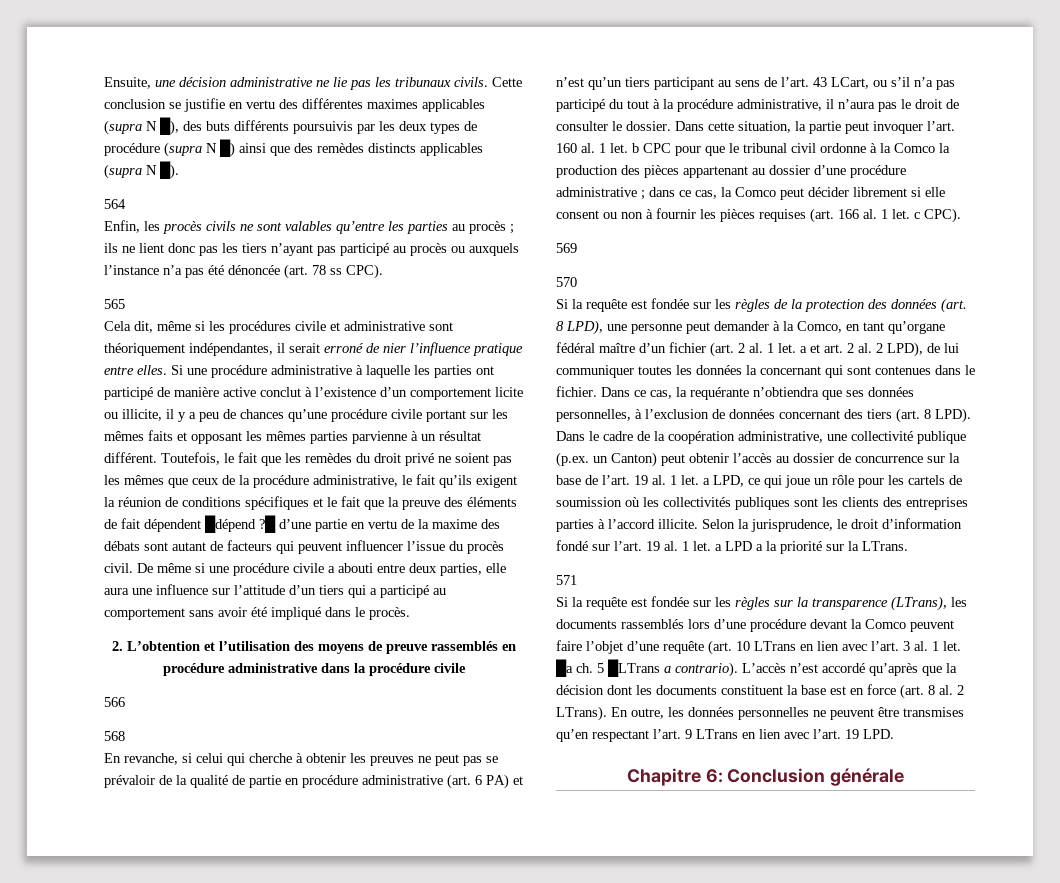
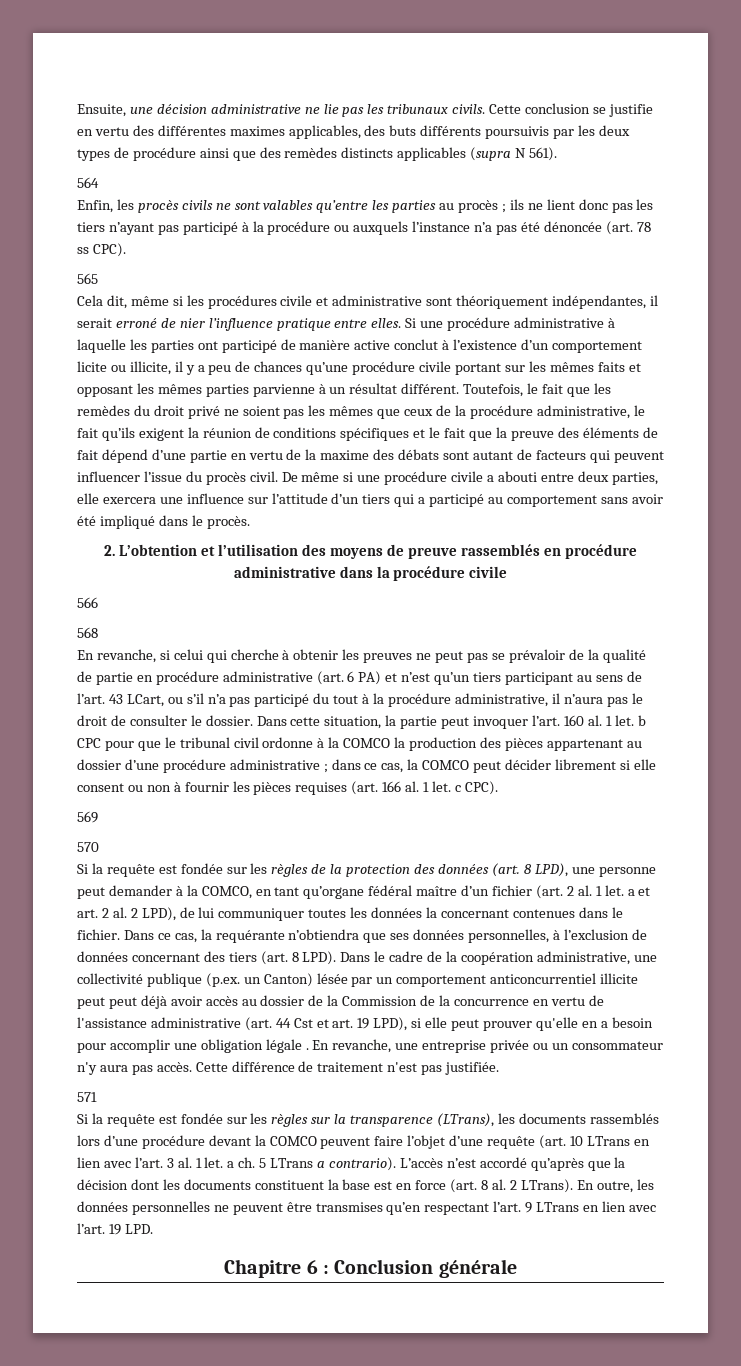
[422,99,485,112] [104,117,179,135] applicables (supra N █), -> [288,125,361,139] applicables,
[164,139,235,157] (supra N █) -> (196, 154) none
[160,161,179,179] █). -> [529,147,558,161] 561).
[393,243,447,256] au procès -> [241,221,331,235] à la procédure
[144,515,276,533] dépendent █dépend ?█ -> [101,449,148,463] dépend
[104,588,129,595] aura -> [102,497,156,504] exercera
[894,143,935,153] Comco -> [343,738,391,748] COMCO
[735,187,776,197] Comco -> [422,760,470,770] COMCO
[797,321,842,333] Comco, -> [201,886,252,899] COMCO,
[825,365,871,378] qui sont -> (509, 913) none
[661,453,960,466] [556,475,962,488] [556,497,968,510] [556,518,962,532] [556,540,908,554] peut obtenir l’accès au dossier de concurrence sur la base de l’art. 19 al. 1 let. a LPD, ce qui joue un rôle pour les cartels de soumission où les collectivités publiques sont les clients des entreprises parties à l’accord illicite. Selon la jurisprudence, le droit d’information fondé sur l’art. 19 al. 1 let. a LPD a la priorité sur la LTrans. -> [316,973,639,987] [77,995,604,1009] [77,1017,653,1031] [77,1039,663,1053] [77,1061,500,1075] lésée par un comportement anticoncurrentiel illicite peut peut déjà avoir accès au dossier de la Commission de la concurrence en vertu de l'assistance administrative (art. 44 Cst et art. 19 LPD), si elle peut prouver qu'elle en a besoin pour accomplir une obligation légale . En revanche, une entreprise privée ou un consommateur n'y aura pas accès. Cette différence de traitement n'est pas justifiée.
[865,619,906,629] Comco -> [269,1136,317,1146] COMCO
[556,659,573,677] █a -> [227,1161,235,1168] a
[608,659,660,677] █LTrans -> [270,1158,314,1168] LTrans
[705,769,723,783] 6: -> [306,1260,329,1274] 6 :

